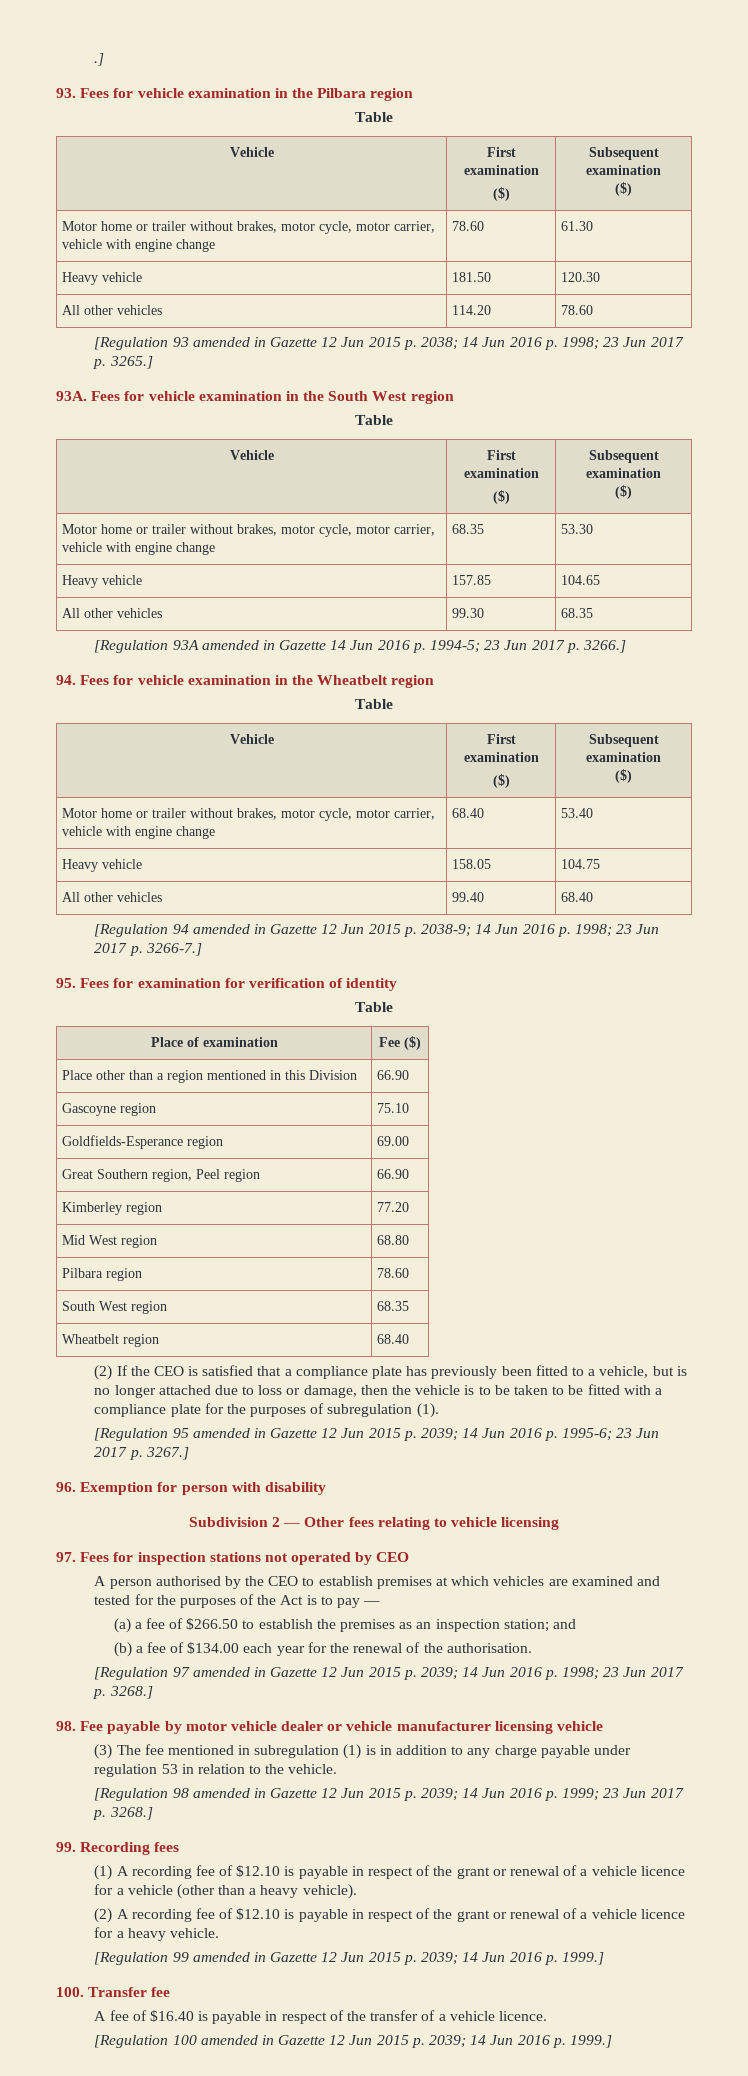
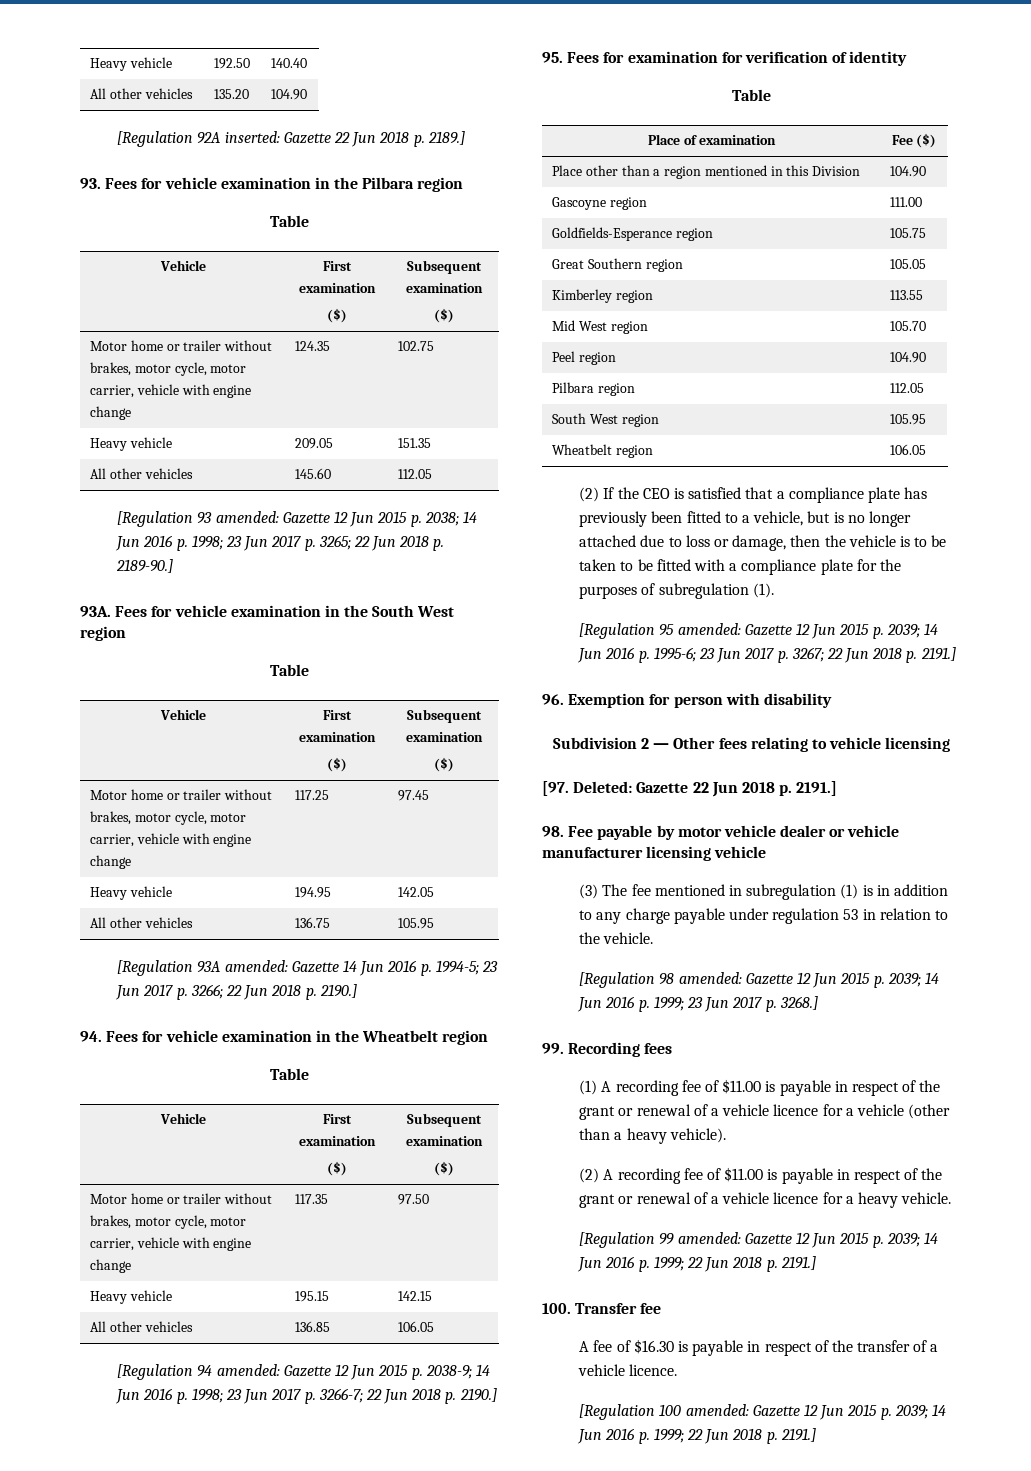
[94,53,105,66] .] -> [89,57,172,71] [213,58,250,69] [270,58,307,68] [89,88,193,99] [213,89,249,99] [270,89,307,100] [117,131,465,147] Heavy vehicle | 192.50 | 140.40 // All other vehicles | 135.20 | 104.90 // [Regulation 92A inserted: Gazette 22 Jun 2018 p. 2189.]
[452,221,485,231] [561,221,594,231] [62,272,143,285] [452,272,492,282] [561,272,601,282] [62,305,163,315] [452,305,492,315] [561,305,594,315] 78.60 | 61.30 // Heavy vehicle | 181.50 | 120.30 // All other vehicles | 114.20 | 78.60 -> [294,341,330,351] [397,341,434,351] [89,437,172,451] [294,438,333,449] [397,438,431,448] [89,468,193,479] [294,468,331,479] [397,469,432,479] 124.35 | 102.75 // Heavy vehicle | 209.05 | 151.35 // All other vehicles | 145.60 | 112.05
[192,337,266,347] amended in -> [215,511,279,523] amended:
[109,356,153,369] 3265.] -> [318,535,445,551] [116,559,174,573] 3265; 22 Jun 2018 p. 2189-90.]
[452,524,485,534] [561,524,594,534] [62,575,143,588] [452,575,492,585] [561,575,601,585] [62,608,163,618] [452,608,485,618] [561,608,594,618] 68.35 | 53.30 // Heavy vehicle | 157.85 | 104.65 // All other vehicles | 99.30 | 68.35 -> [294,790,329,800] [397,790,429,801] [89,886,172,900] [294,887,331,898] [397,887,434,897] [89,917,193,928] [294,917,330,928] [397,918,434,929] 117.25 | 97.45 // Heavy vehicle | 194.95 | 142.05 // All other vehicles | 136.75 | 105.95
[201,640,275,650] amended in -> [224,960,288,972] amended:
[582,640,626,653] 3266.] -> [190,984,357,1000] 3266; 22 Jun 2018 p. 2190.]
[452,808,485,818] [561,808,594,818] [62,859,143,872] [452,859,492,869] [561,859,601,869] [62,892,163,902] [452,892,485,902] [561,892,594,902] 68.40 | 53.40 // Heavy vehicle | 158.05 | 104.75 // All other vehicles | 99.40 | 68.40 -> [294,1194,328,1204] [397,1194,429,1205] [89,1290,172,1304] [294,1291,329,1302] [397,1291,432,1301] [89,1321,193,1332] [294,1321,330,1332] [397,1321,434,1332] 117.35 | 97.50 // Heavy vehicle | 195.15 | 142.15 // All other vehicles | 136.85 | 106.05
[192,924,266,934] amended in -> [216,1364,280,1376] amended:
[145,943,202,956] 3266-7.] -> [318,1388,497,1404] 3266-7; 22 Jun 2018 p. 2190.]
[377,1070,410,1080] 66.90 -> [889,166,926,177] 104.90
[377,1103,410,1113] 75.10 -> [889,197,922,207] 111.00
[377,1136,410,1146] 69.00 -> [889,228,926,238] 105.75
[152,1169,261,1182] [377,1169,410,1179] region, Peel region | 66.90 -> [645,259,683,272] [889,259,926,269] region | 105.05
[377,1202,410,1212] 77.20 -> [889,290,923,300] 113.55
[377,1235,410,1245] 68.80 -> [889,321,926,331] [551,351,616,365] [889,352,926,363] 105.70 // Peel region | 104.90
[377,1268,410,1278] 78.60 -> [889,383,924,393] 112.05
[377,1301,410,1311] 68.35 -> [889,414,926,425] 105.95
[377,1334,410,1344] 68.40 -> [889,444,926,455] 106.05
[192,1428,266,1438] amended in -> [677,623,741,635] amended:
[145,1447,189,1460] 3267.] -> [791,647,956,663] 3267; 22 Jun 2018 p. 2191.]
[56,1552,410,1565] [94,1576,660,1589] [94,1594,381,1608] [113,1618,576,1633] [113,1642,532,1657] [94,1667,684,1680] [93,1686,153,1699] 97. Fees for inspection stations not operated by CEO // A person authorised by the CEO to establish premises at which vehicles are examined and tested for the purposes of the Act is to pay — // (a) a fee of $266.50 to establish the premises as an inspection station; and // (b) a fee of $134.00 each year for the renewal of the authorisation. // [Regulation 97 amended in Gazette 12 Jun 2015 p. 2039; 14 Jun 2016 p. 1998; 23 Jun 2017 p. 3268.] -> [542,781,838,797] [97. Deleted: Gazette 22 Jun 2018 p. 2191.]
[192,1788,266,1798] amended in -> [678,972,742,984] amended:
[236,1865,281,1877] $12.10 -> [722,1079,762,1094] $11.00
[236,1908,281,1920] $12.10 -> [724,1167,764,1182] $11.00
[192,1952,266,1962] amended in -> [677,1232,741,1244] amended:
[561,1952,604,1965] 1999.] -> [653,1256,816,1272] 1999; 22 Jun 2018 p. 2191.]
[149,2010,194,2022] $16.40 -> [633,1339,674,1354] $16.30
[200,2035,274,2045] amended in -> [685,1404,749,1416] amended:
[569,2035,612,2048] 1999.] -> [653,1428,816,1444] 1999; 22 Jun 2018 p. 2191.]

